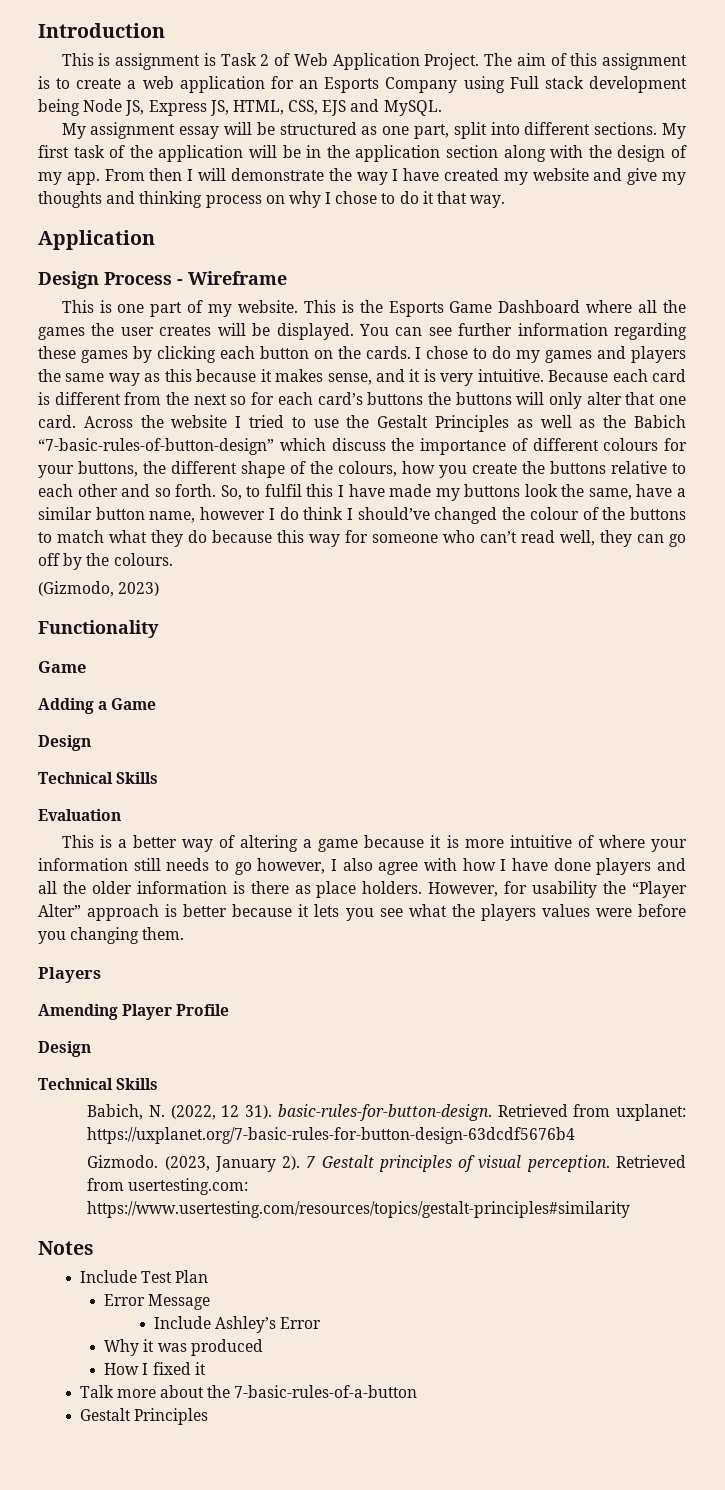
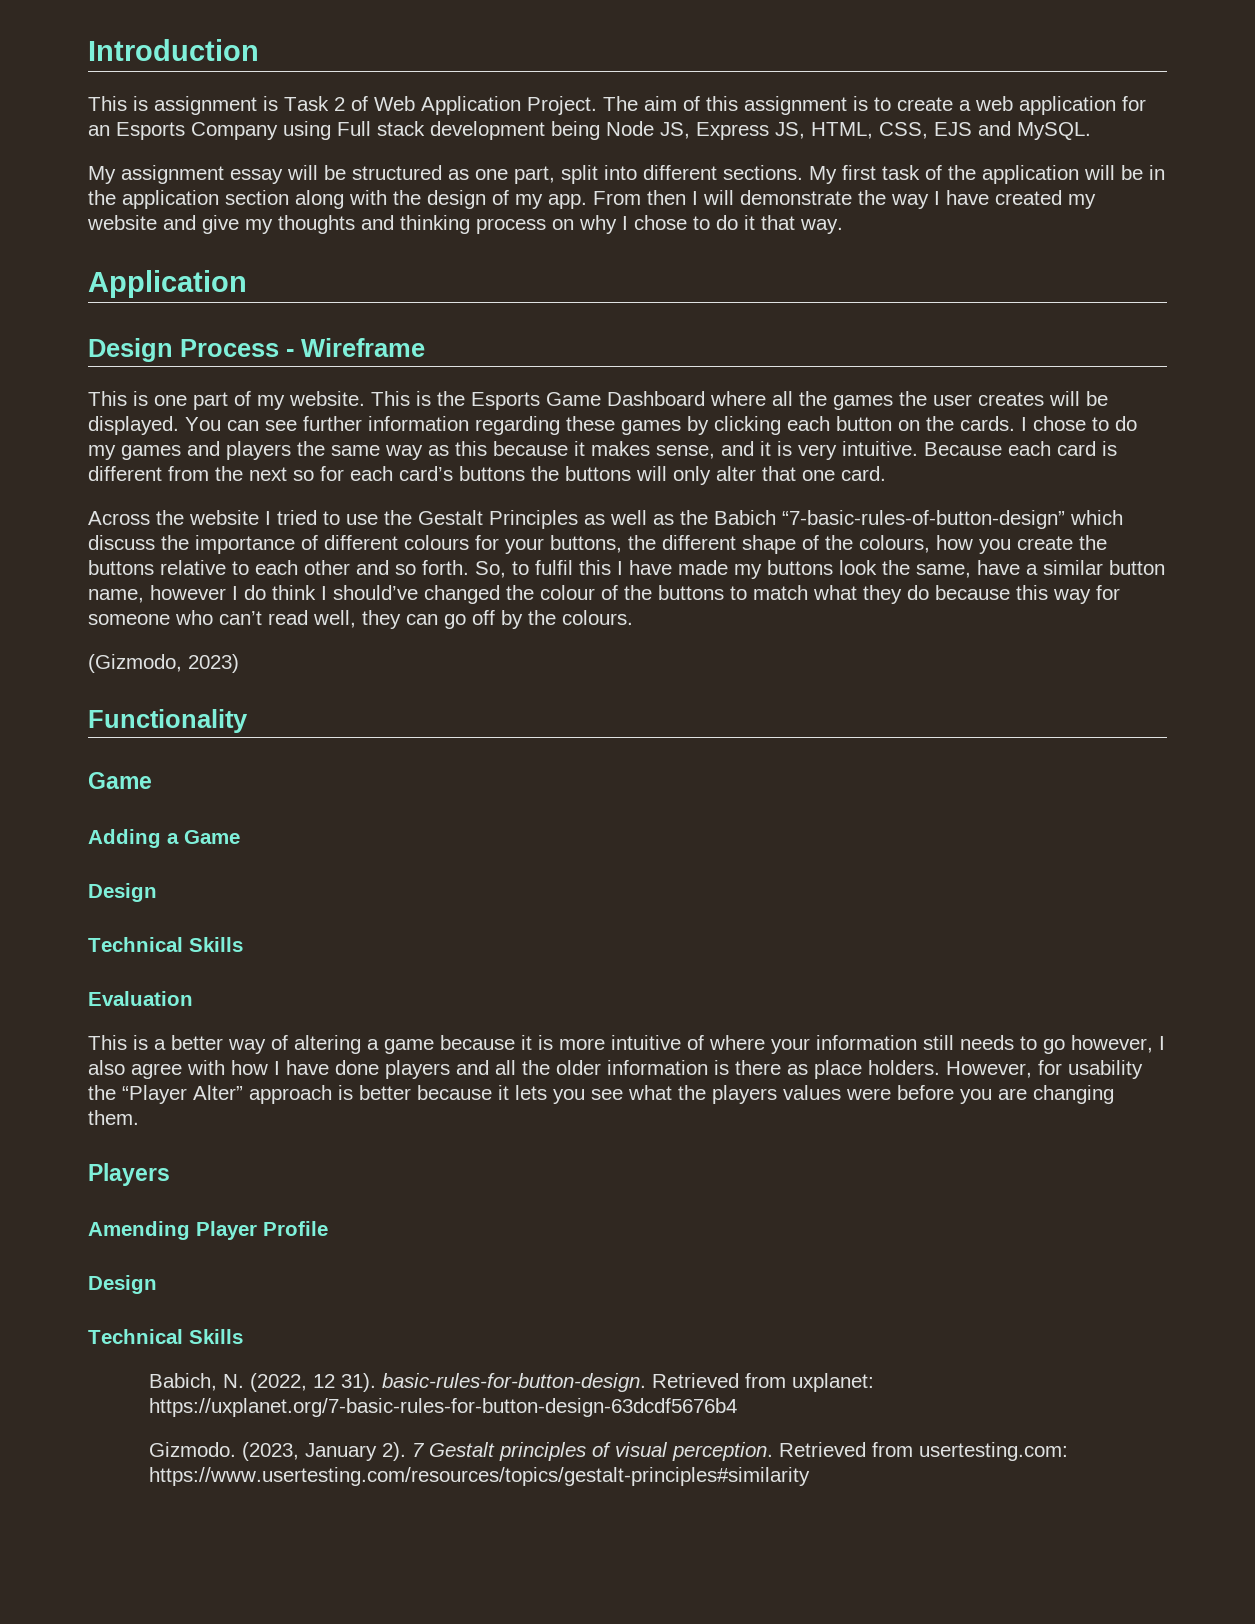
(76, 421) none -> (886, 473) //
(66, 937) none -> [998,1088,1027,1100] are
[38,1241,94,1255] [79,1270,209,1283] [104,1294,211,1310] [153,1316,321,1333] [104,1339,263,1356] [104,1362,206,1375] [79,1385,418,1398] [79,1408,208,1425] // Notes // Include Test Plan // Error Message // Include Ashley’s Error // Why it was produced // How I fixed it // Talk more about the 7-basic-rules-of-a-button // Gestalt Principles -> (811, 1476) none

